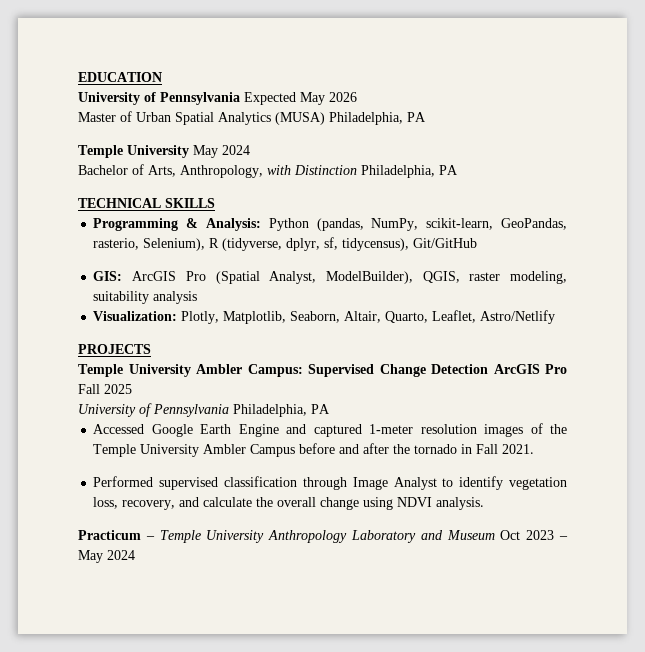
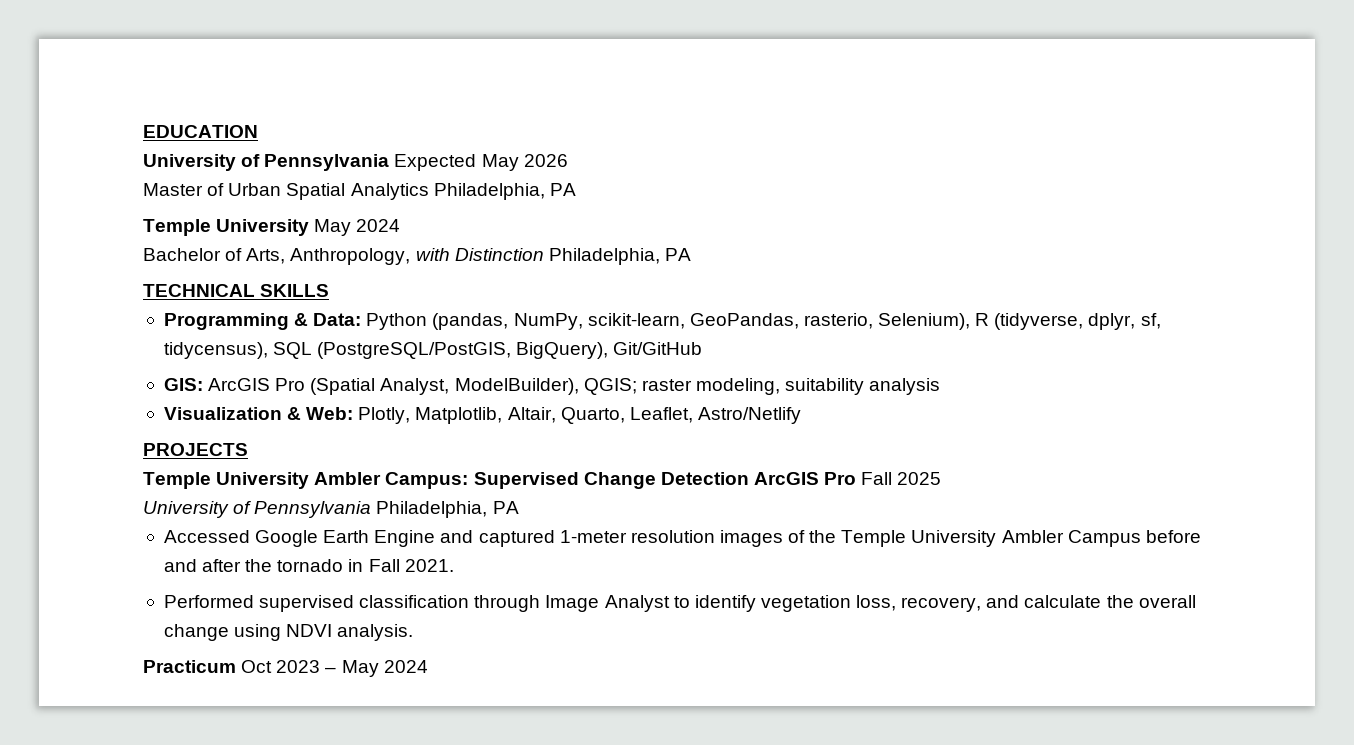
[275,112,325,125] (MUSA) -> (429, 191) none
[206,218,261,231] Analysis: -> [313,313,362,326] Data:
(410, 244) none -> [273,342,609,359] SQL (PostgreSQL/PostGIS, BigQuery),
[422,271,460,283] QGIS, -> [583,378,637,395] QGIS;
[93,311,178,321] Visualization: -> [163,407,354,420] Visualization & Web:
[290,311,341,323] Seaborn, -> (503, 415) none
[145,530,495,543] – Temple University Anthropology Laboratory and Museum -> (236, 666) none

